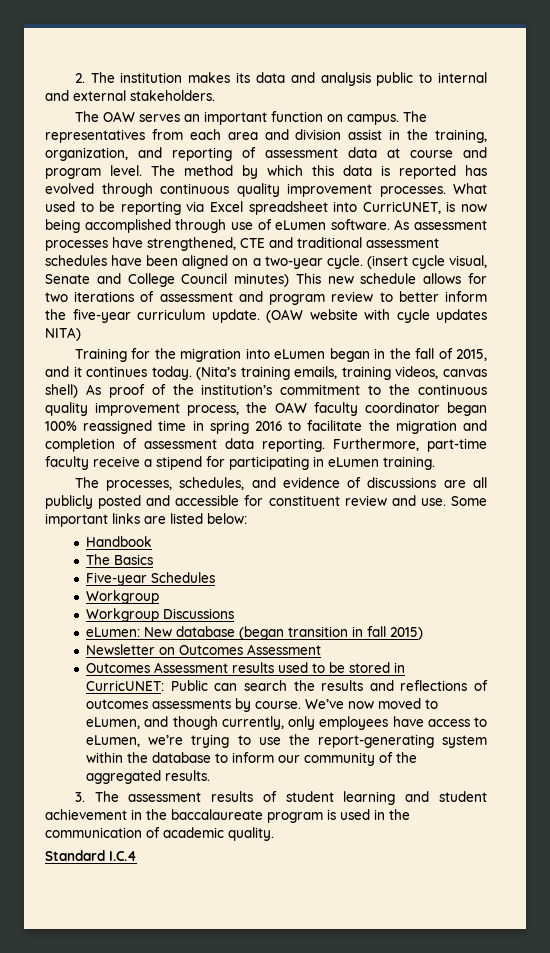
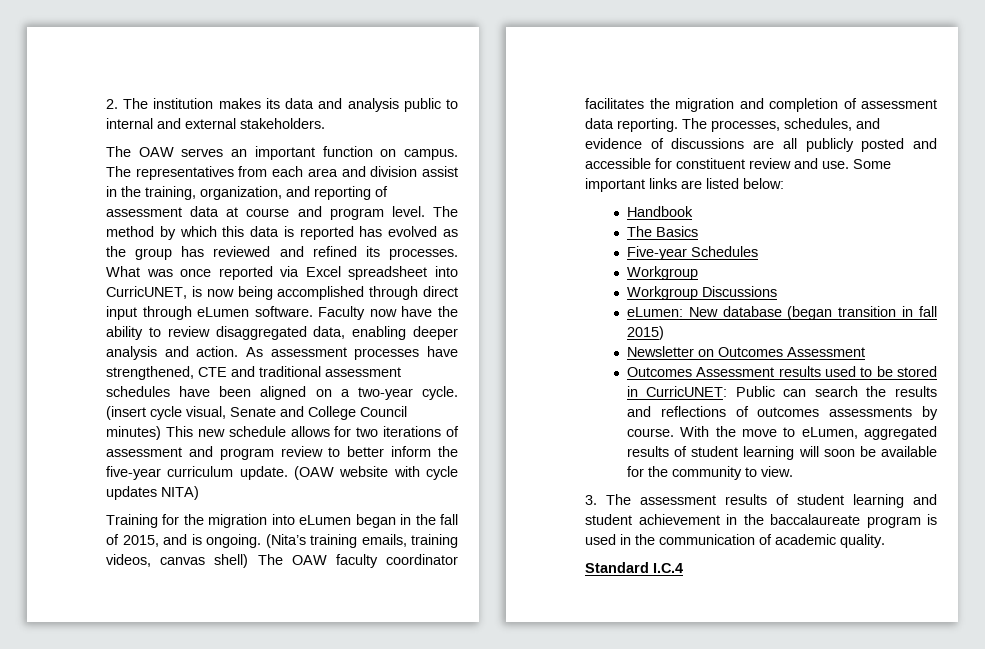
[101,183,487,197] [45,201,181,215] through continuous quality improvement processes. What used to be reporting -> [442,229,458,237] [106,246,458,260] [106,266,273,280] as the group has reviewed and refined its processes. What was once reported
[230,219,390,230] use of eLumen software. -> [423,286,458,297] [106,306,458,320] [106,326,458,340] [106,346,239,360] direct input through eLumen software. Faculty now have the ability to review disaggregated data, enabling deeper analysis and action.
[73,366,192,380] it continues today. -> [191,534,261,548] is ongoing.
[85,384,488,398] [45,402,488,416] [45,420,363,434] As proof of the institution’s commitment to the continuous quality improvement process, the OAW faculty coordinator began 100% reassigned time in spring 2016 to facilitate -> [257,554,458,568] [585,98,644,109] The OAW faculty coordinator facilitates
[333,438,487,452] [45,456,435,470] Furthermore, part-time faculty receive a stipend for participating in eLumen training. // -> (678, 125) none
[305,698,439,709] [86,716,488,730] [86,734,487,748] [86,752,418,766] [86,770,211,784] We’ve now moved to eLumen, and though currently, only employees have access to eLumen, we’re trying to use the report-generating system within the database to inform our community of the aggregated results. -> [680,426,937,440] [626,446,937,460] [626,466,793,480] With the move to eLumen, aggregated results of student learning will soon be available for the community to view.

